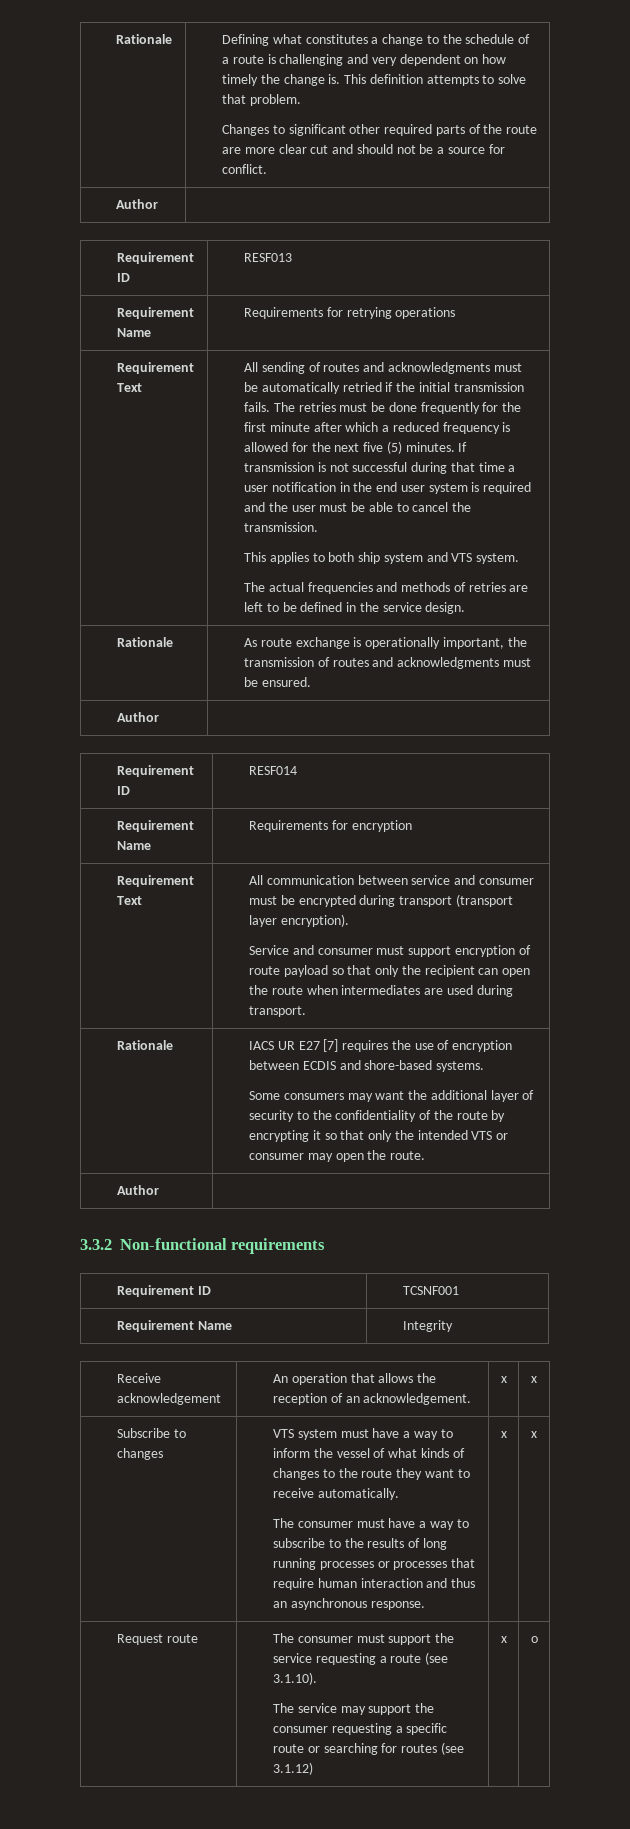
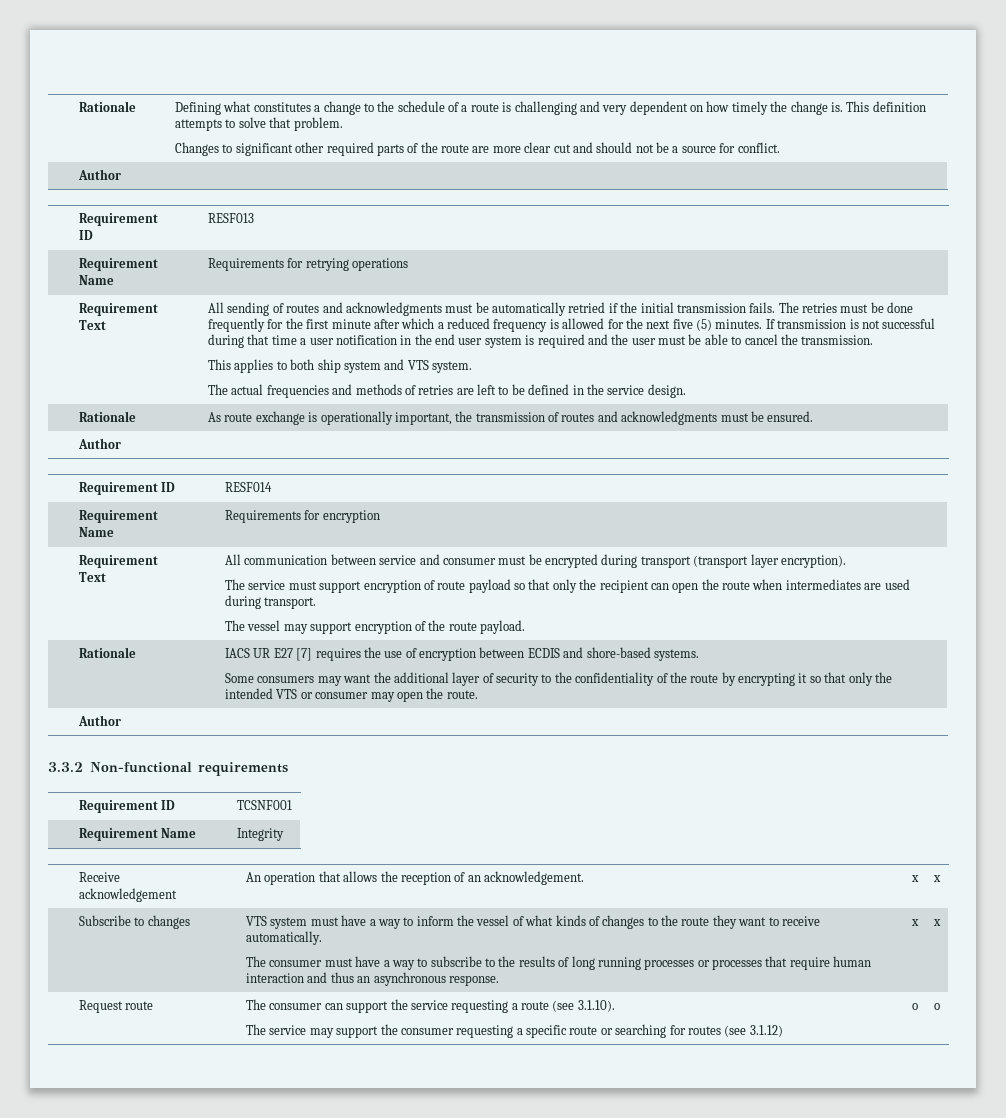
[248,945,373,955] Service and consumer -> [225,579,286,590] The service
(306, 1011) none -> [225,620,526,634] // The vessel may support encryption of the route payload.
[356,1634,385,1643] must -> [324,1003,343,1010] can
[500,1636,507,1643] x -> [911,1003,918,1010] o

